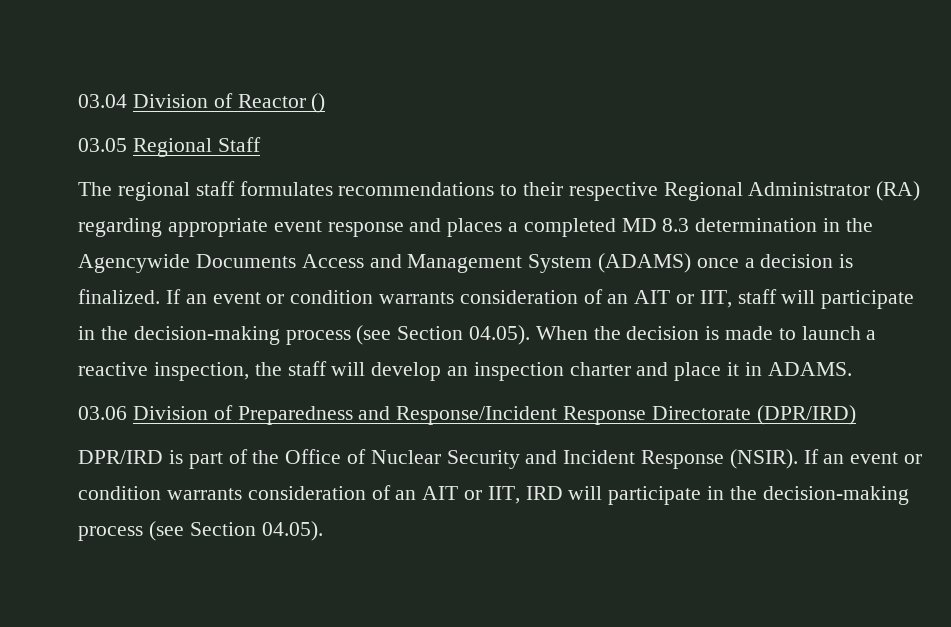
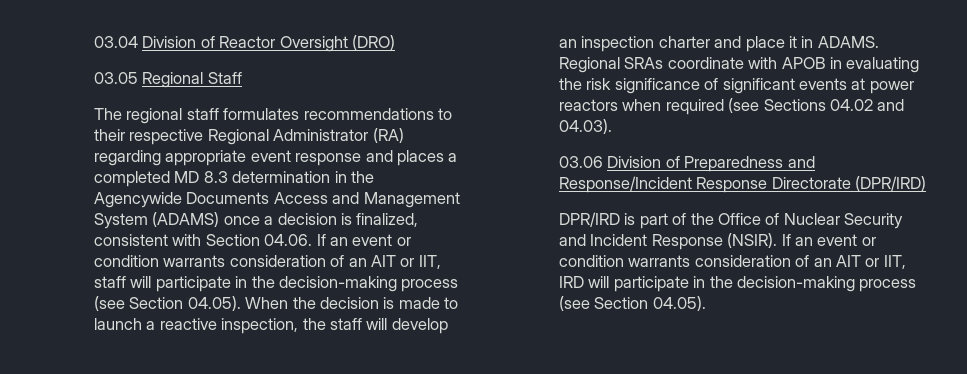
[311,93,326,113] () -> [279,35,395,52] Oversight (DRO)
[78,289,161,304] finalized. -> [356,213,419,227] [93,234,313,246] finalized, consistent with Section 04.06.
(852, 369) none -> [558,57,920,73] [558,78,914,94] [558,98,905,115] [558,119,612,134] Regional SRAs coordinate with APOB in evaluating the risk significance of significant events at power reactors when required (see Sections 04.02 and 04.03).

